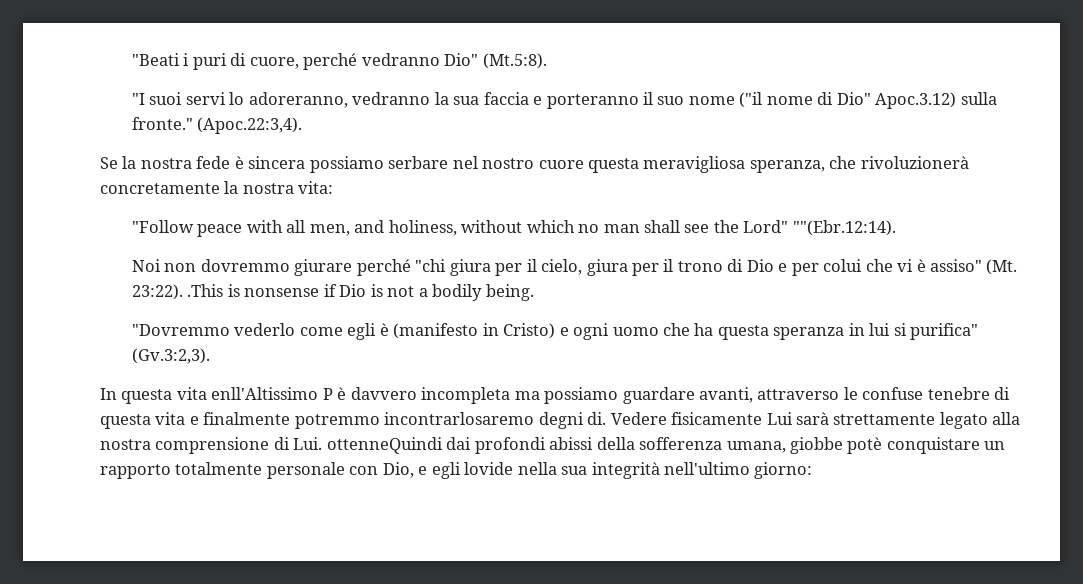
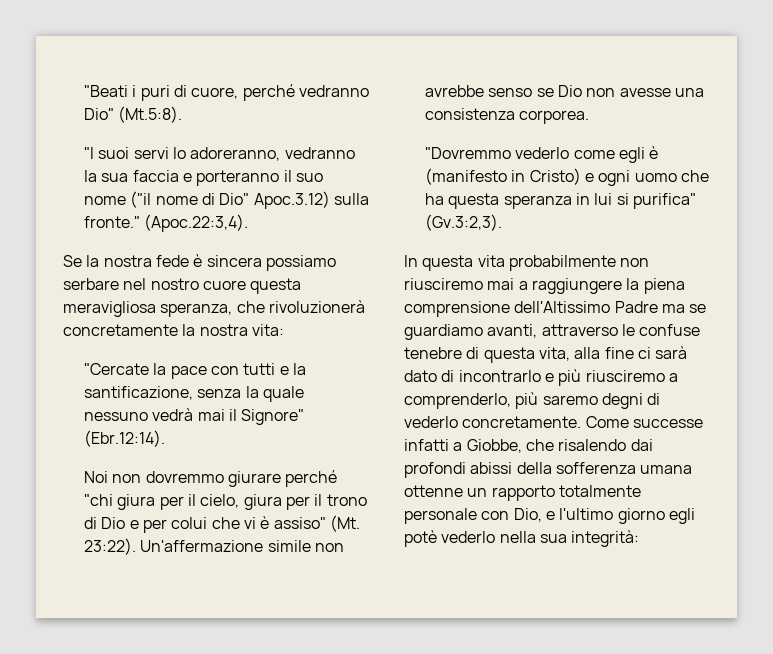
[131,220,896,237] "Follow peace with all men, and holiness, without which no man shall see the Lord" ""(Ebr.12:14). -> [83,363,306,379] [83,386,304,402] [83,408,305,425] [83,430,165,447] "Cercate la pace con tutti e la santificazione, senza la quale nessuno vedrà mai il Signore" (Ebr.12:14).
[187,284,534,301] .This is nonsense if Dio is not a bodily being. -> [140,540,344,552] [424,85,704,97] [424,108,590,124] Un'affermazione simile non avrebbe senso se Dio non avesse una consistenza corporea.
[211,387,695,404] enll'Altissimo P è davvero incompleta ma possiamo guardare -> [508,255,650,271] [404,278,685,294] [404,301,707,317] [404,324,483,340] probabilmente non riusciremo mai a raggiungere la piena comprensione dell'Altissimo Padre ma se guardiamo
[155,412,1021,429] [100,437,443,454] vita e finalmente potremmo incontrarlosaremo degni di. Vedere fisicamente Lui sarà strettamente legato alla nostra comprensione di Lui. ottenneQuindi -> [538,346,688,361] [404,369,678,386] [404,392,661,409] [404,416,703,428] [404,439,627,453] vita, alla fine ci sarà dato di incontrarlo e più riusciremo a comprenderlo, più saremo degni di vederlo concretamente. Come successe infatti a Giobbe, che risalendo
[726,437,980,454] umana, giobbe potè conquistare -> [640,465,693,474] [404,485,463,497] umana ottenne
[431,462,813,479] egli lovide nella sua integrità nell'ultimo giorno: -> [559,508,695,524] [404,530,640,547] l'ultimo giorno egli potè vederlo nella sua integrità:

